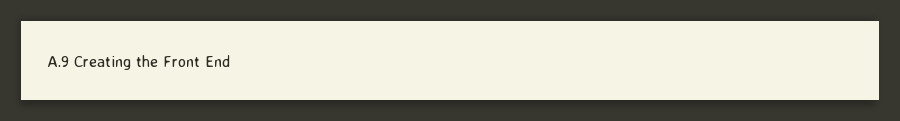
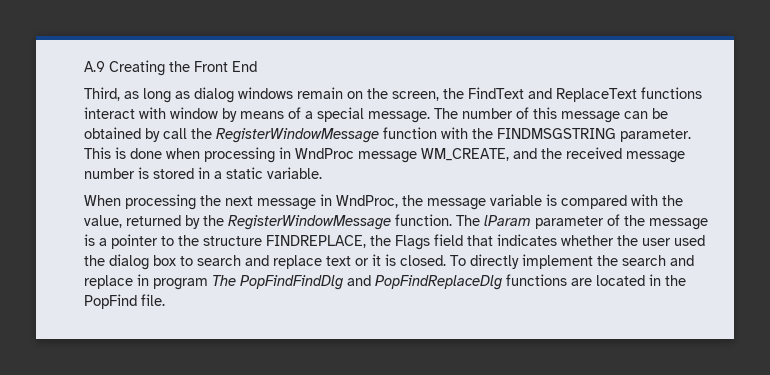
(230, 61) none -> [84,87,702,103] [84,107,668,123] [84,127,691,143] [84,147,685,163] [84,167,322,179] [84,194,683,210] [84,214,708,230] [84,234,705,250] [84,254,694,270] [84,274,686,290] [84,294,165,309] // Third, as long as dialog windows remain on the screen, the FindText and ReplaceText functions interact with window by means of a special message. The number of this message can be obtained by call the RegisterWindowMessage function with the FINDMSGSTRING parameter. This is done when processing in WndProc message WM_CREATE, and the received message number is stored in a static variable. // When processing the next message in WndProc, the message variable is compared with the value, returned by the RegisterWindowMessage function. The lParam parameter of the message is a pointer to the structure FINDREPLACE, the Flags field that indicates whether the user used the dialog box to search and replace text or it is closed. To directly implement the search and replace in program The PopFindFindDlg and PopFindReplaceDlg functions are located in the PopFind file.

